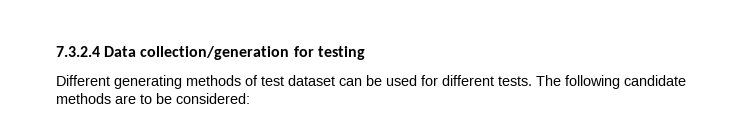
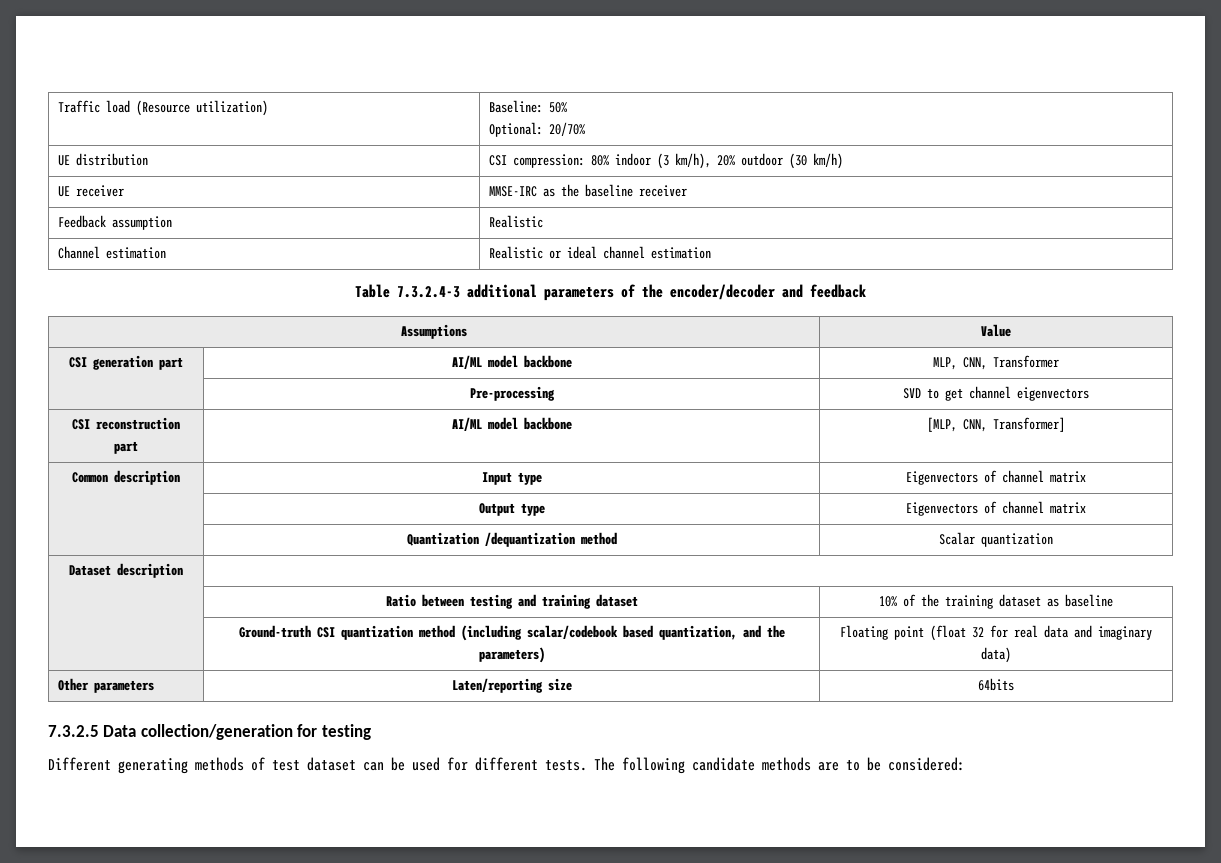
[56,46,100,57] 7.3.2.4 -> [57,100,268,116] [488,100,567,113] [488,122,585,137] [57,153,148,166] [488,153,843,169] [57,185,124,197] [488,184,687,197] [57,215,172,230] [488,215,543,228] [57,246,166,259] [488,246,711,259] [355,284,866,301] [401,324,467,339] [981,324,1011,337] [69,355,183,370] [451,355,572,369] [933,355,1059,370] [469,386,555,401] [903,386,1089,401] [72,417,180,430] [114,441,138,454] [451,417,572,431] [927,417,1065,432] [72,470,180,485] [481,472,542,485] [906,470,1086,485] [478,503,545,516] [906,501,1086,516] [406,532,617,547] [939,532,1053,547] [69,563,183,578] [385,594,638,609] [879,594,1113,609] [238,625,785,641] [478,647,545,663] [840,625,1152,641] [981,647,1011,663] [57,678,154,693] [451,678,572,693] [978,678,1014,691] [48,725,99,737] Traffic load (Resource utilization) | Baseline: 50% // Optional: 20/70% // UE distribution | CSI compression: 80% indoor (3 km/h), 20% outdoor (30 km/h) // UE receiver | MMSE-IRC as the baseline receiver // Feedback assumption | Realistic // Channel estimation | Realistic or ideal channel estimation // Table 7.3.2.4-3 additional parameters of the encoder/decoder and feedback // Assumptions | Value // CSI generation part | AI/ML model backbone | MLP, CNN, Transformer // | Pre-processing | SVD to get channel eigenvectors // CSI reconstruction part | AI/ML model backbone | [MLP, CNN, Transformer] // Common description | Input type | Eigenvectors of channel matrix // | Output type | Eigenvectors of channel matrix // | Quantization /dequantization method | Scalar quantization // Dataset description // | Ratio between testing and training dataset | 10% of the training dataset as baseline // | Ground-truth CSI quantization method (including scalar/codebook based quantization, and the parameters) | Floating point (float 32 for real data and imaginary data) // Other parameters | Laten/reporting size | 64bits // 7.3.2.5

